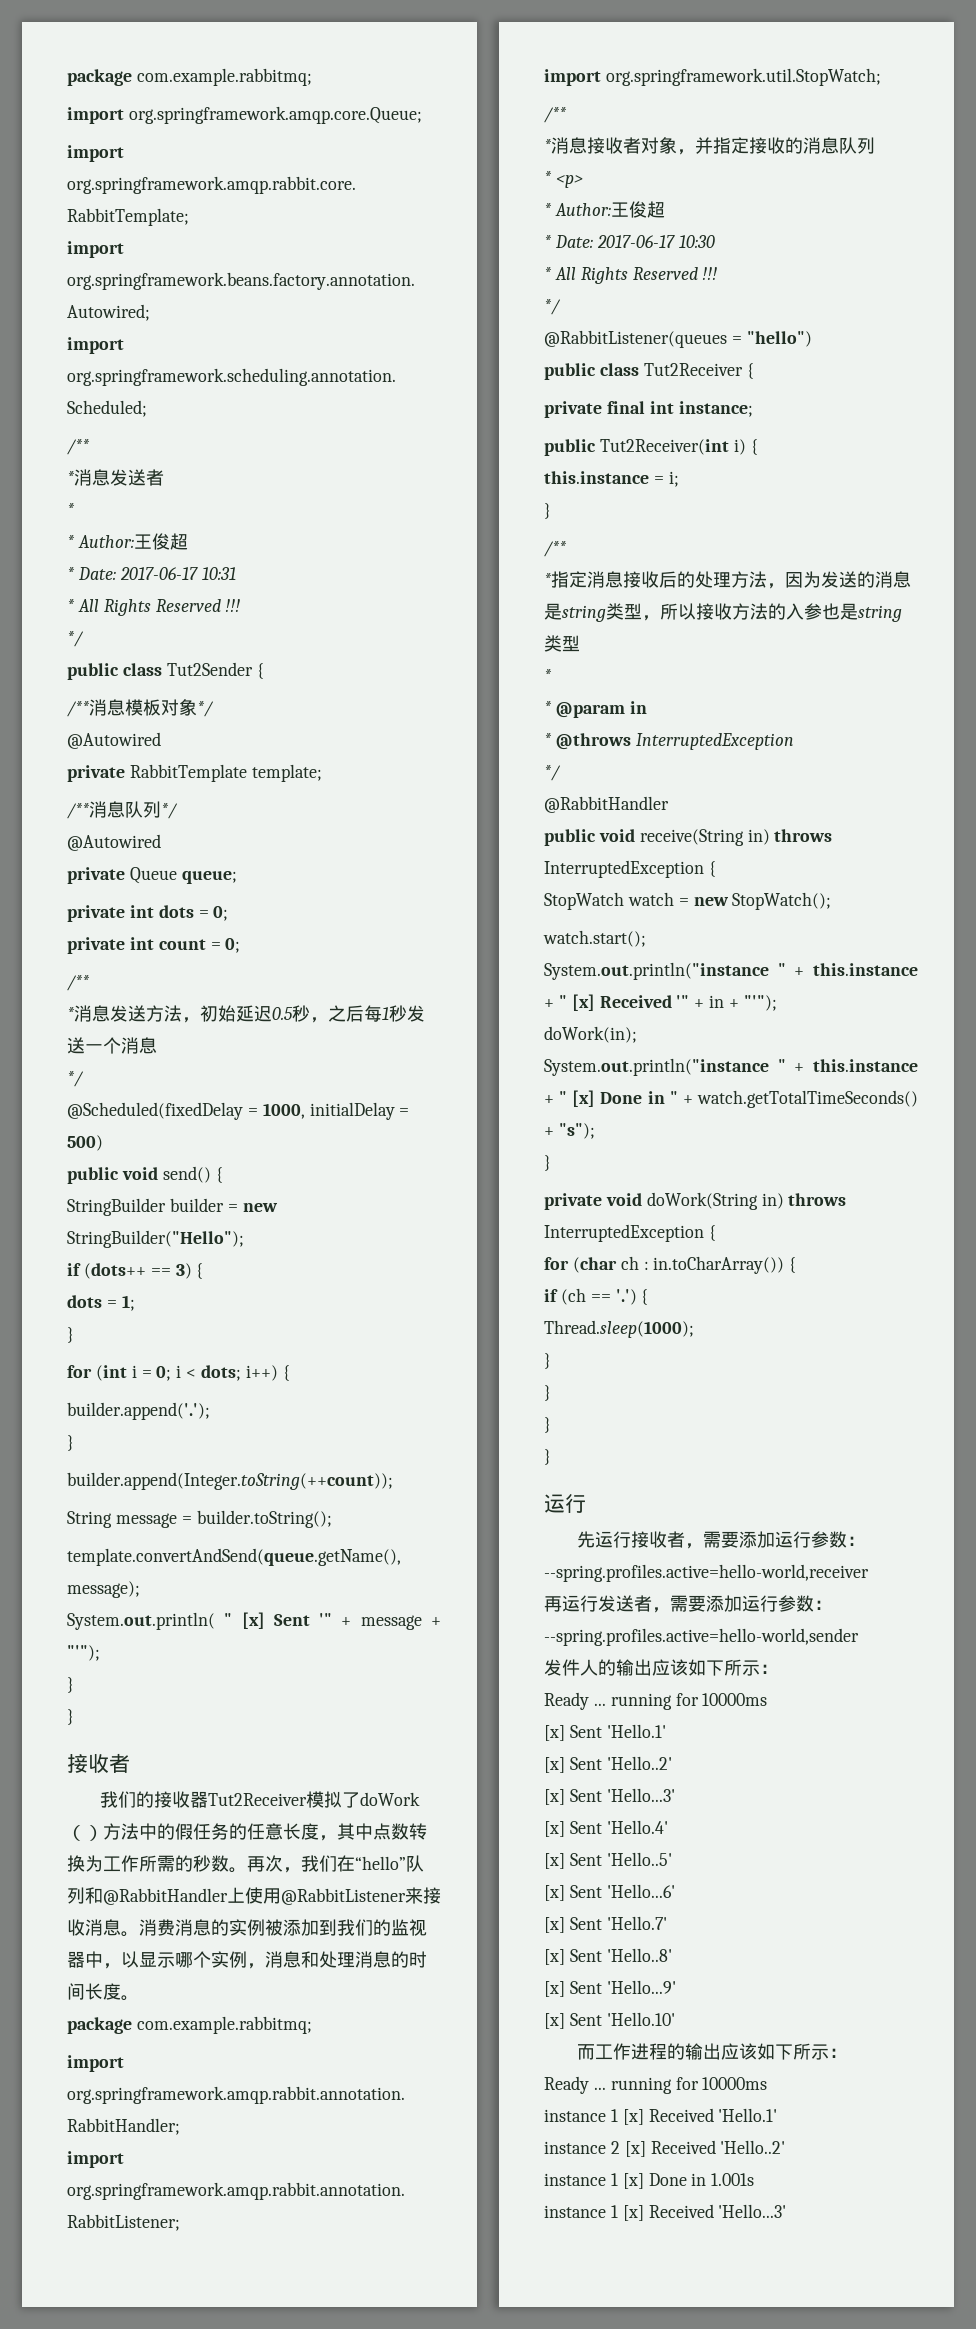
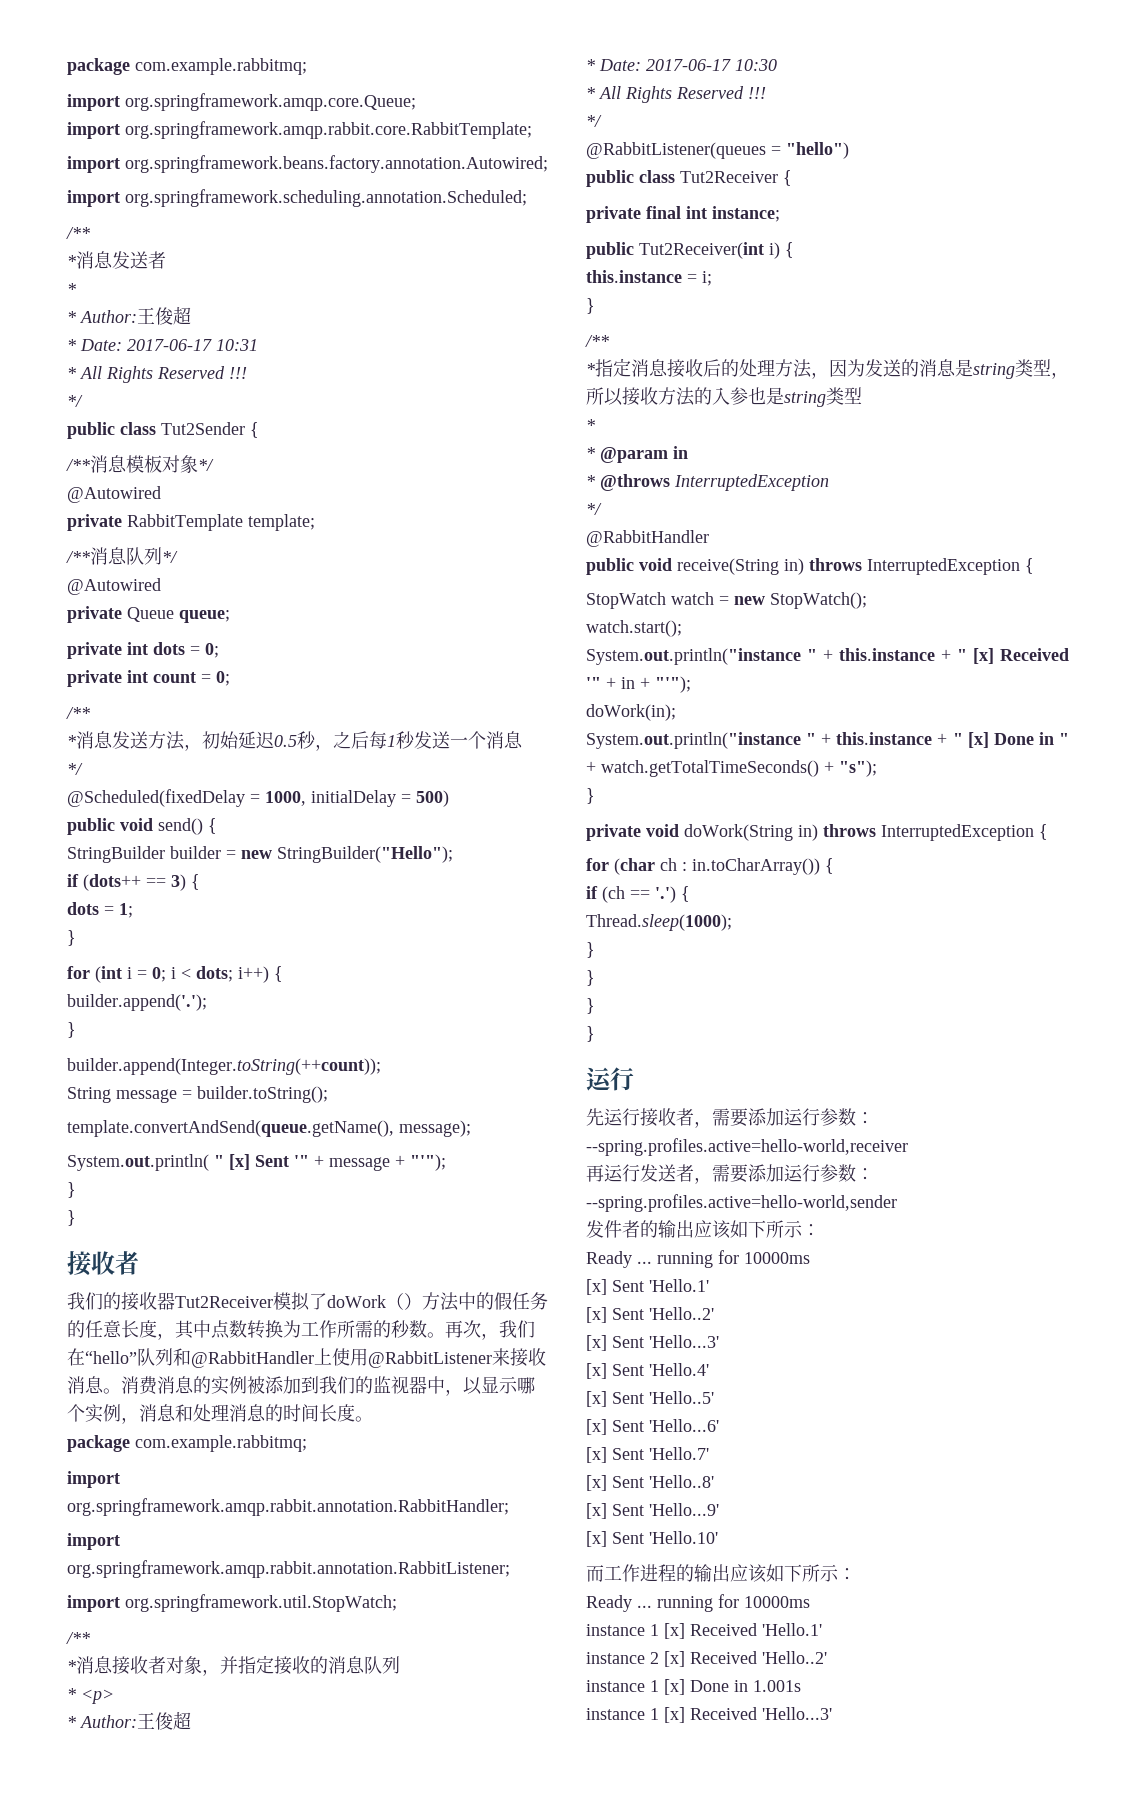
[580,1659,598,1676] 人 -> [622,1220,640,1238] 者

